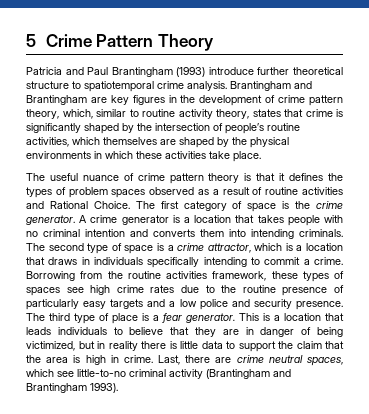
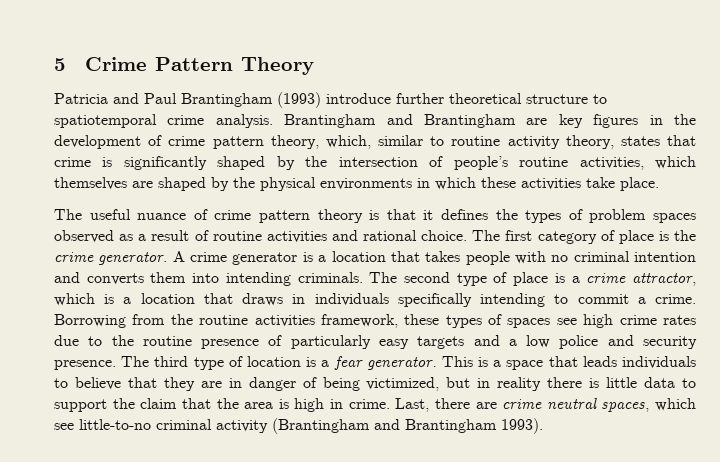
[49,201,130,209] Rational Choice. -> [363,230,468,241] rational choice.
[247,203,277,212] space -> [618,230,654,244] place
[124,245,154,254] space -> [513,272,549,286] place
[112,313,138,324] place -> [246,356,301,367] location
[284,313,321,321] location -> [506,360,544,370] space

